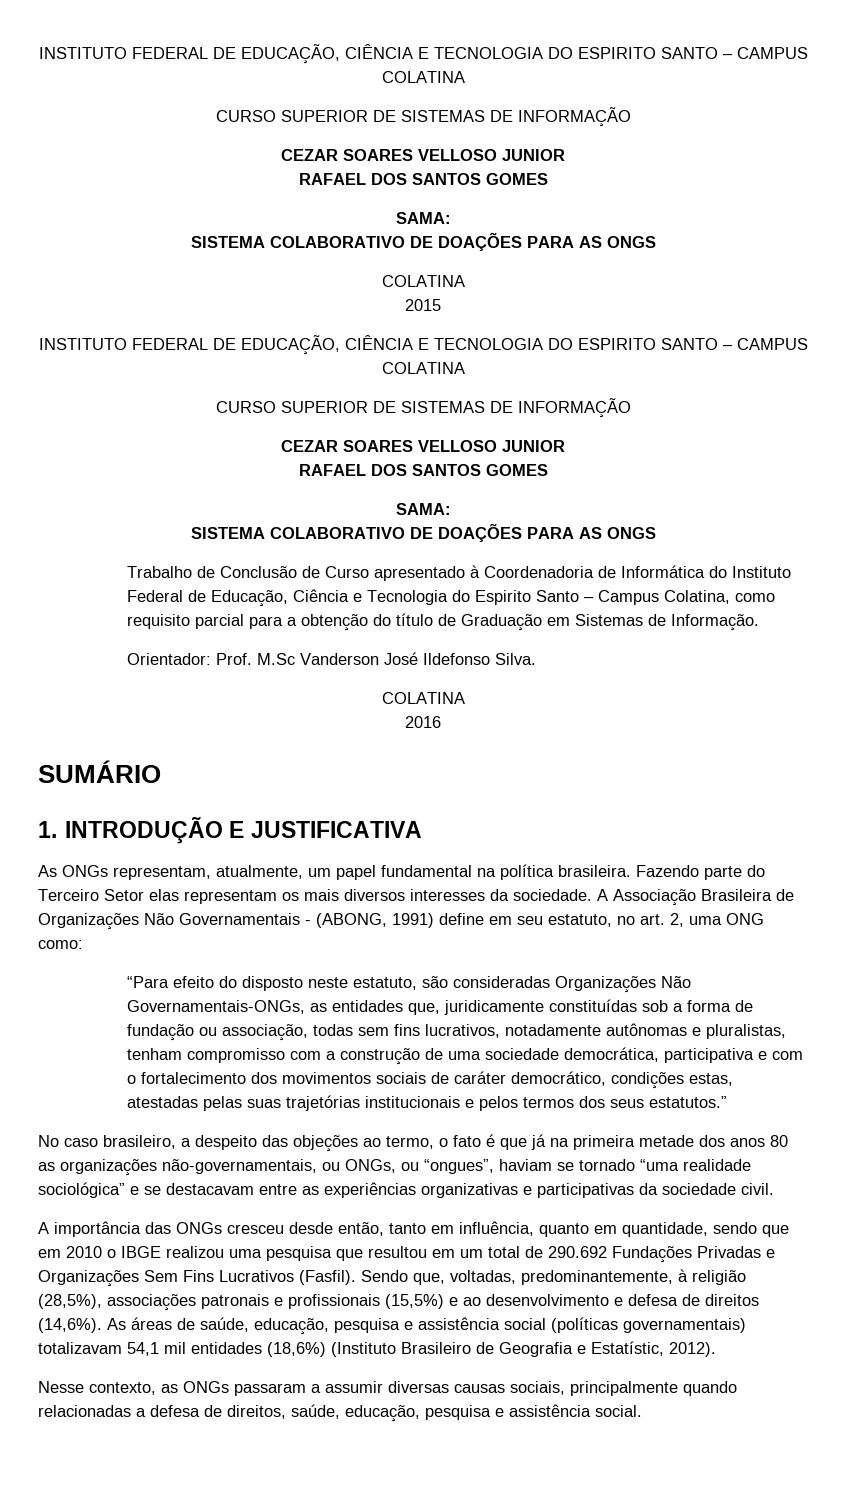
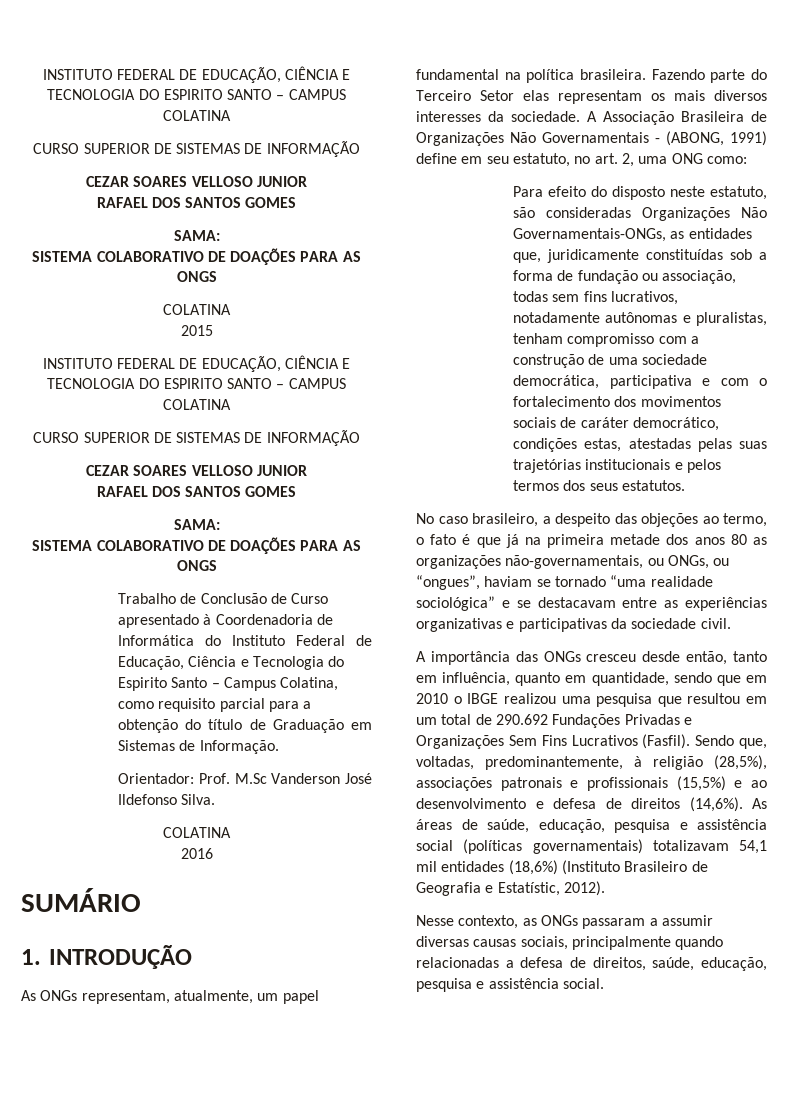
[229,821,422,838] E JUSTIFICATIVA -> (192, 957) none
[127,976,170,988] “Para -> [513,186,544,197] Para
[649,1096,728,1108] estatutos.” -> [622,480,686,491] estatutos.

